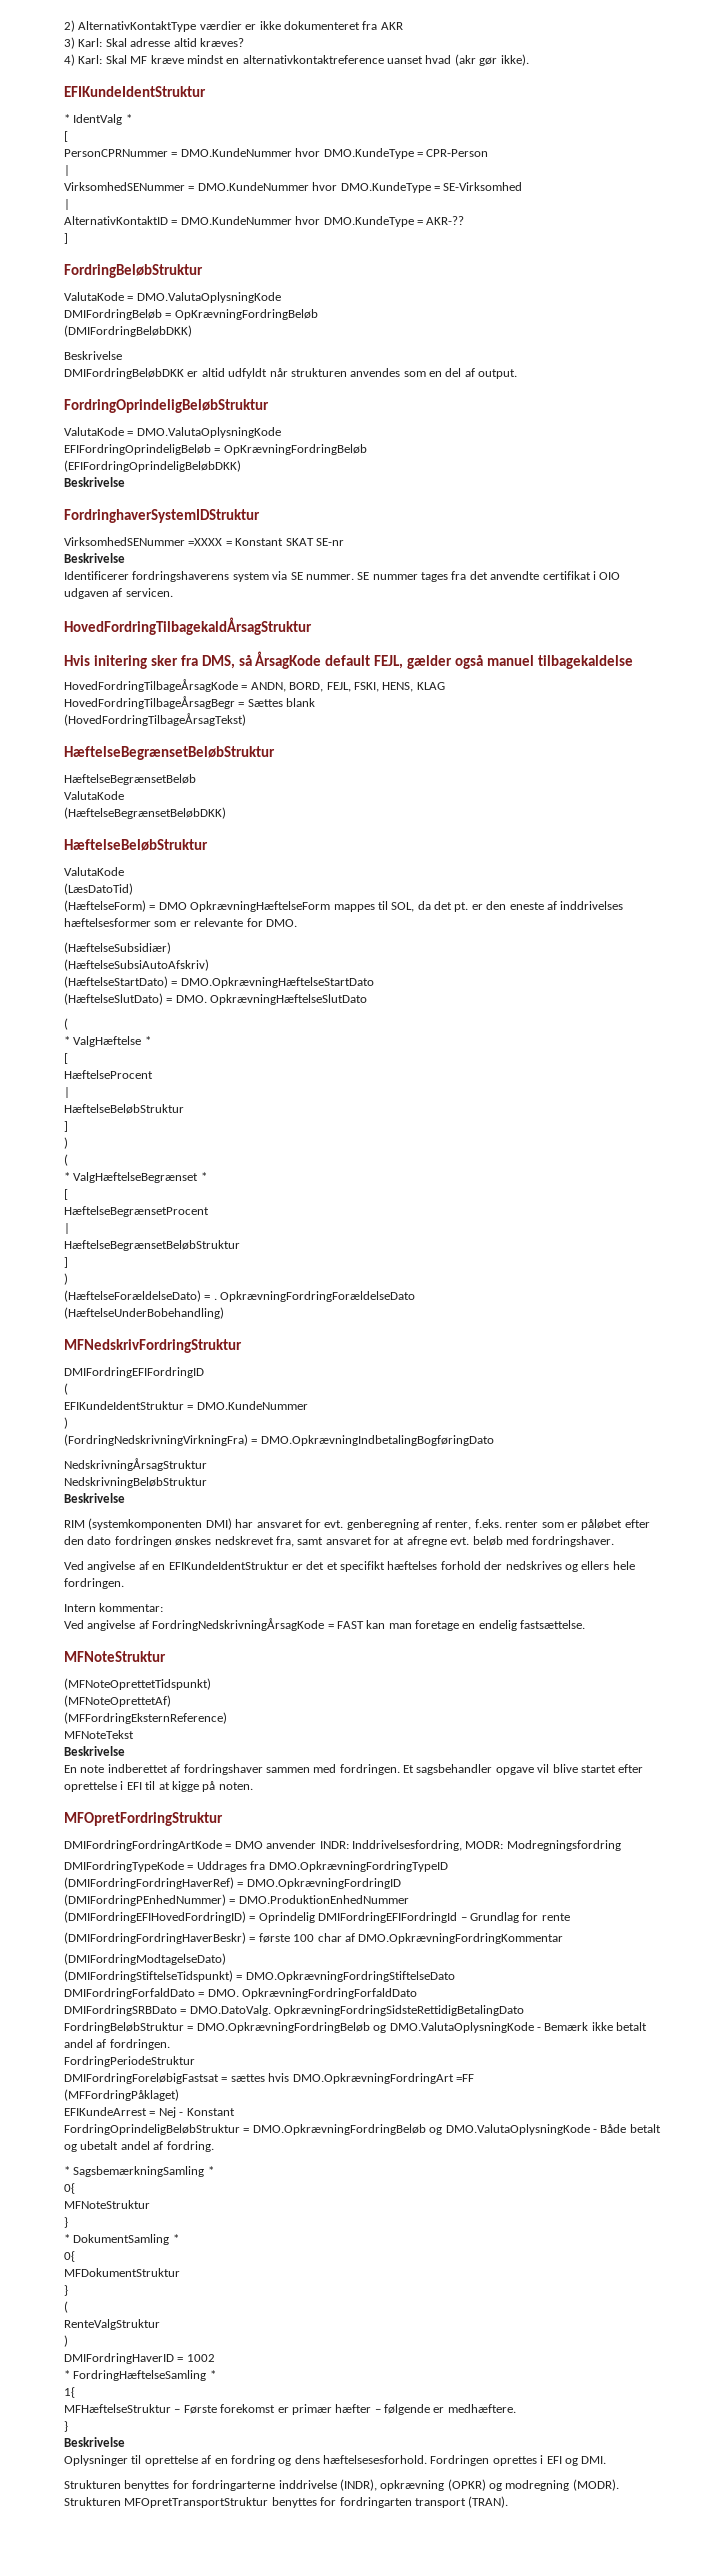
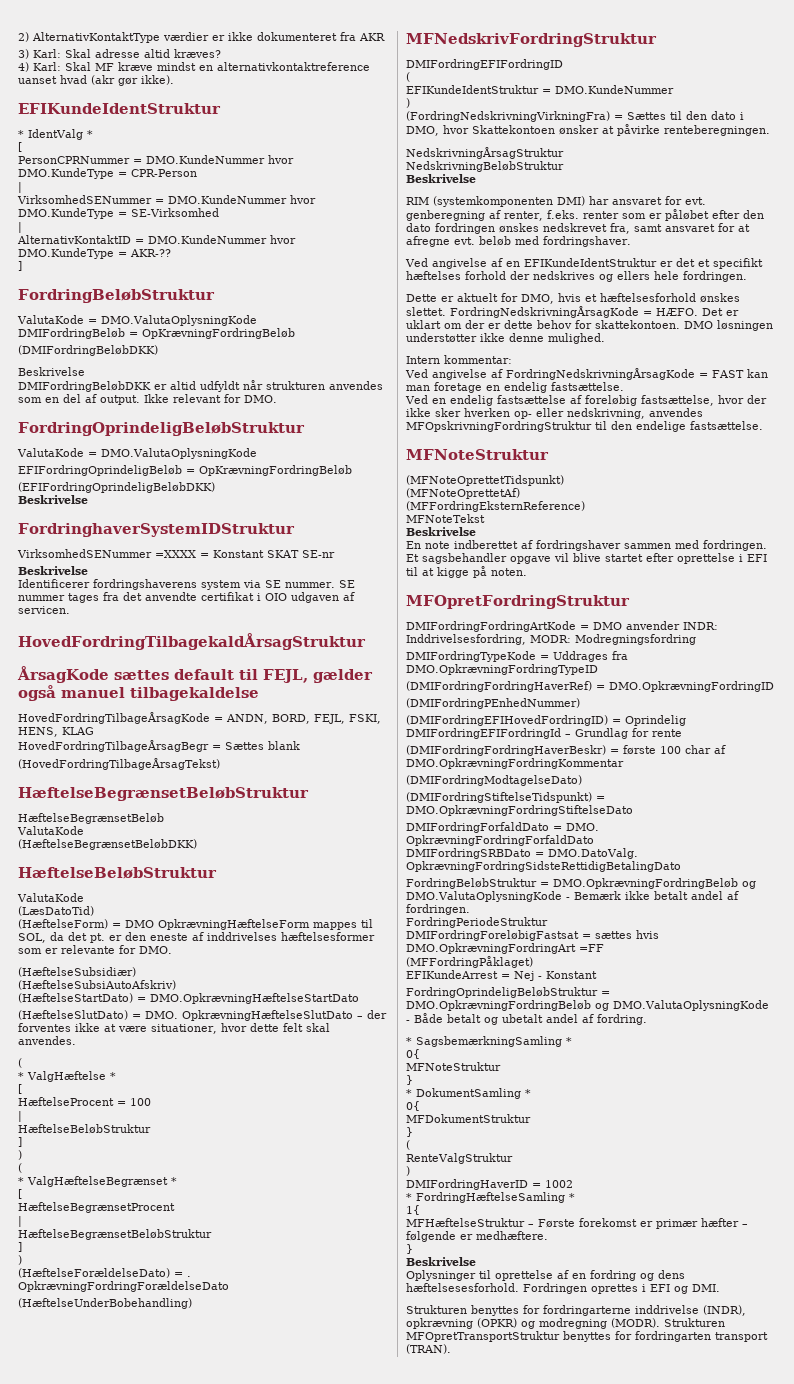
(518, 374) none -> [144,394,277,403] Ikke relevant for DMO.
[64,651,371,669] Hvis initering sker fra DMS, så ÅrsagKode default -> [17,666,258,683] ÅrsagKode sættes default til
(368, 999) none -> [357,1010,387,1019] [18,1023,330,1034] [18,1036,76,1045] – der forventes ikke at være situationer, hvor dette felt skal anvendes.
(153, 1074) none -> [117,1098,151,1106] = 100
[260,1435,494,1446] DMO.OpkrævningIndbetalingBogføringDato -> [627,111,744,120] [406,124,770,136] Sættes til den dato i DMO, hvor Skattekontoen ønsker at påvirke renteberegningen.
(124, 1583) none -> [406,293,740,304] [406,306,739,318] [406,320,773,331] [406,333,605,344] // Dette er aktuelt for DMO, hvis et hæftelsesforhold ønskes slettet. FordringNedskrivningÅrsagKode = HÆFO. Det er uklart om der er dette behov for skattekontoen. DMO løsningen understøtter ikke denne mulighed.
(586, 1624) none -> [405,395,767,406] [406,408,703,419] [406,421,763,432] // Ved en endelig fastsættelse af foreløbig fastsættelse, hvor der ikke sker hverken op- eller nedskrivning, anvendes MFOpskrivningFordringStruktur til den endelige fastsættelse.
[229,1895,409,1904] = DMO.ProduktionEnhedNummer -> (580, 703) none

